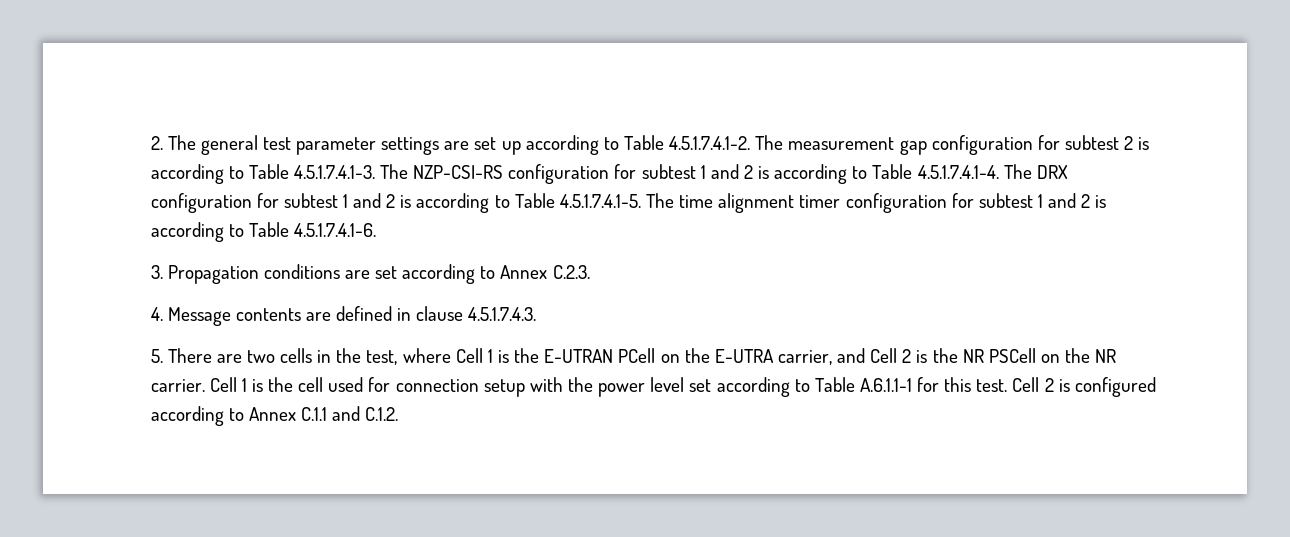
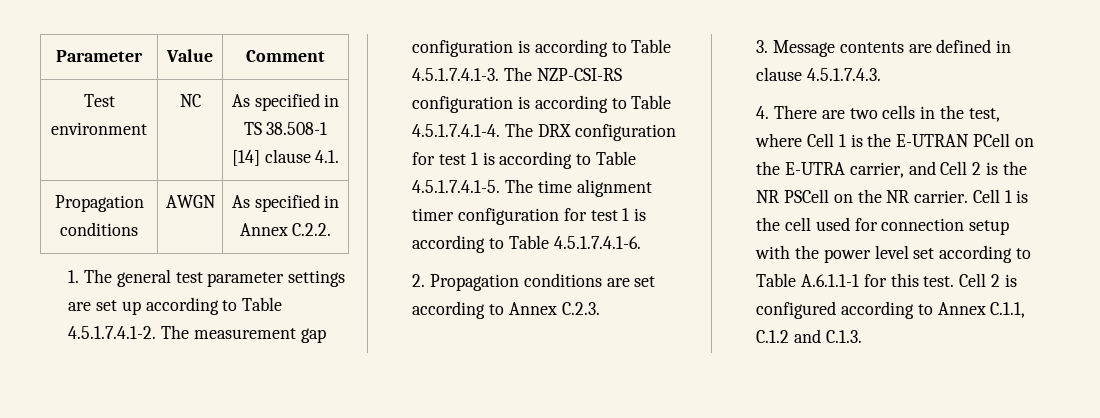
[150,136,163,150] 2. -> [56,50,143,62] [166,49,213,62] [246,50,325,62] [83,94,115,107] [51,122,147,135] [179,94,201,107] [231,93,340,111] [243,122,328,135] [231,149,340,166] [54,195,144,212] [60,222,138,236] [165,195,216,208] [231,194,340,212] [239,223,332,236] [68,270,80,283] Parameter | Value | Comment // Test environment | NC | As specified in TS 38.508-1 [14] clause 4.1. // Propagation conditions | AWGN | As specified in Annex C.2.2. // 1.
[1037,135,1134,150] for subtest 2 -> (514, 48) none
[614,164,753,179] for subtest 1 and 2 -> (514, 104) none
[283,193,396,208] subtest 1 and 2 -> [439,152,478,165] test 1
[978,193,1091,208] subtest 1 and 2 -> [590,208,630,221] test 1
[150,265,163,279] 3. -> [412,274,426,287] 2.
[150,307,163,321] 4. -> [756,40,769,53] 3.
[150,349,163,363] 5. -> [756,106,770,119] 4.
[300,406,399,421] C.1.1 and C.1.2. -> [990,302,1026,318] [756,329,862,343] C.1.1, C.1.2 and C.1.3.

